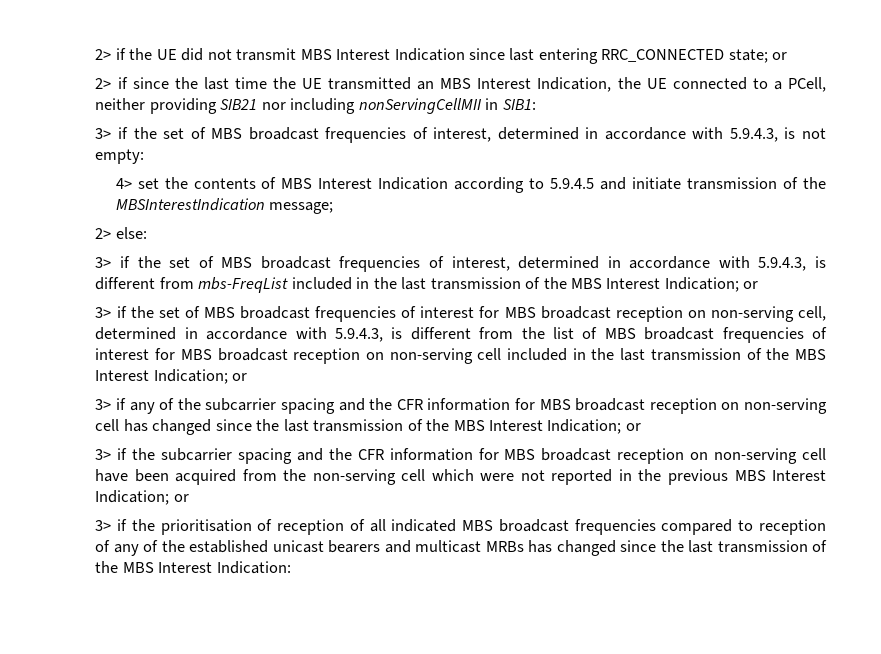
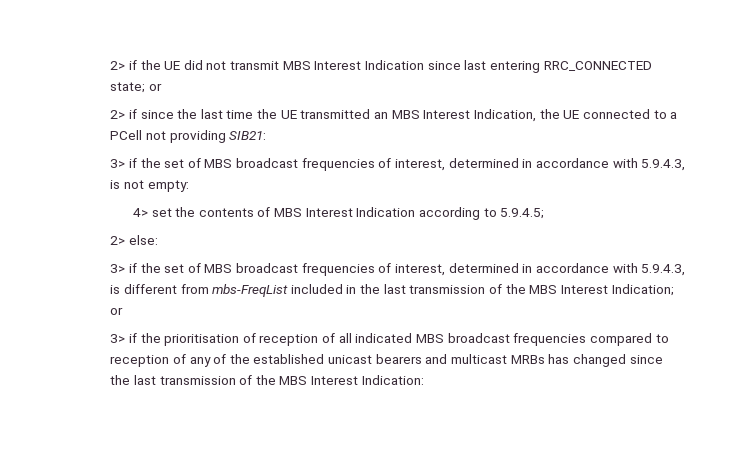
[788,77,827,92] [95,98,536,114] PCell, neither providing SIB21 nor including nonServingCellMII in SIB1: -> [110,130,267,143] PCell not providing SIB21:
[550,177,827,190] [115,198,334,214] 5.9.4.5 and initiate transmission of the MBSInterestIndication message; -> [500,208,545,219] 5.9.4.5;
[95,306,826,322] [95,327,827,343] [95,348,826,364] [95,369,248,384] [95,398,827,414] [95,419,641,435] [95,448,827,464] [95,469,827,485] [95,490,189,505] // 3> if the set of MBS broadcast frequencies of interest for MBS broadcast reception on non-serving cell, determined in accordance with 5.9.4.3, is different from the list of MBS broadcast frequencies of interest for MBS broadcast reception on non-serving cell included in the last transmission of the MBS Interest Indication; or // 3> if any of the subcarrier spacing and the CFR information for MBS broadcast reception on non-serving cell has changed since the last transmission of the MBS Interest Indication; or // 3> if the subcarrier spacing and the CFR information for MBS broadcast reception on non-serving cell have been acquired from the non-serving cell which were not reported in the previous MBS Interest Indication; or -> (124, 311) none

